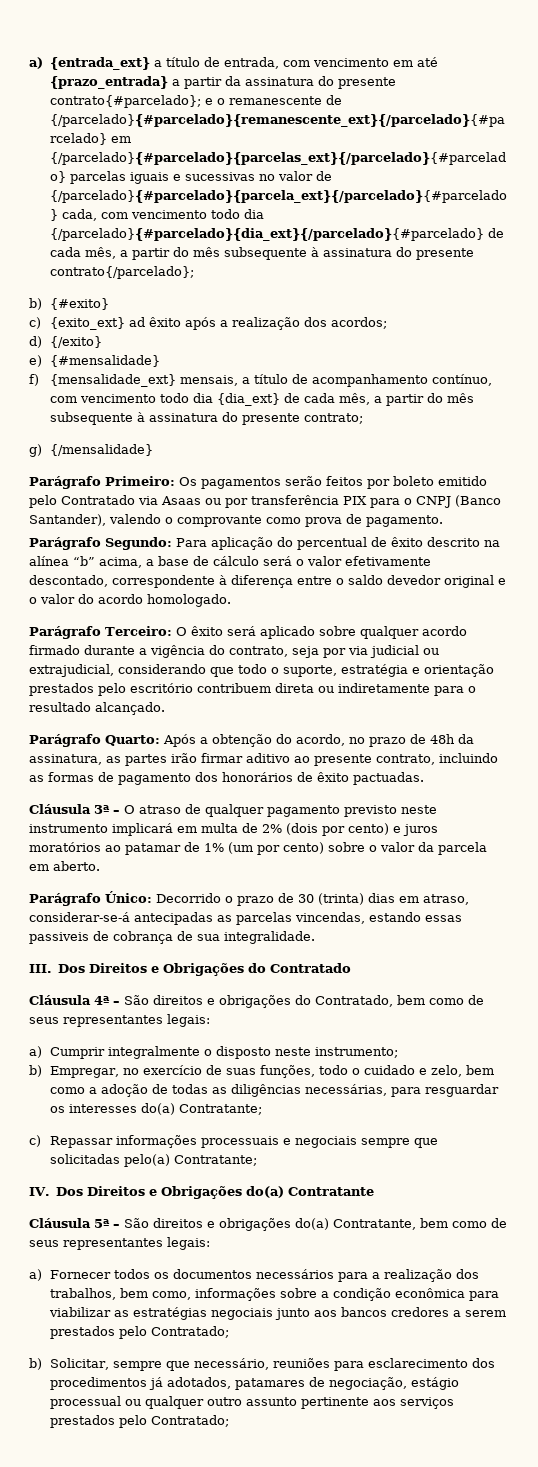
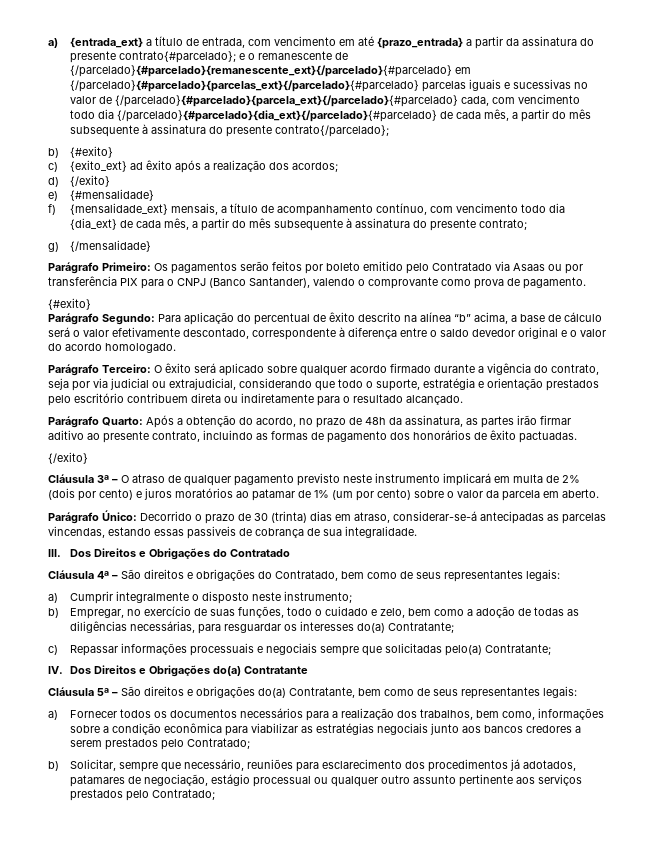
(443, 521) none -> [48,298,91,310] // {#exito}
(424, 778) none -> [48,452,88,464] // {/exito}

